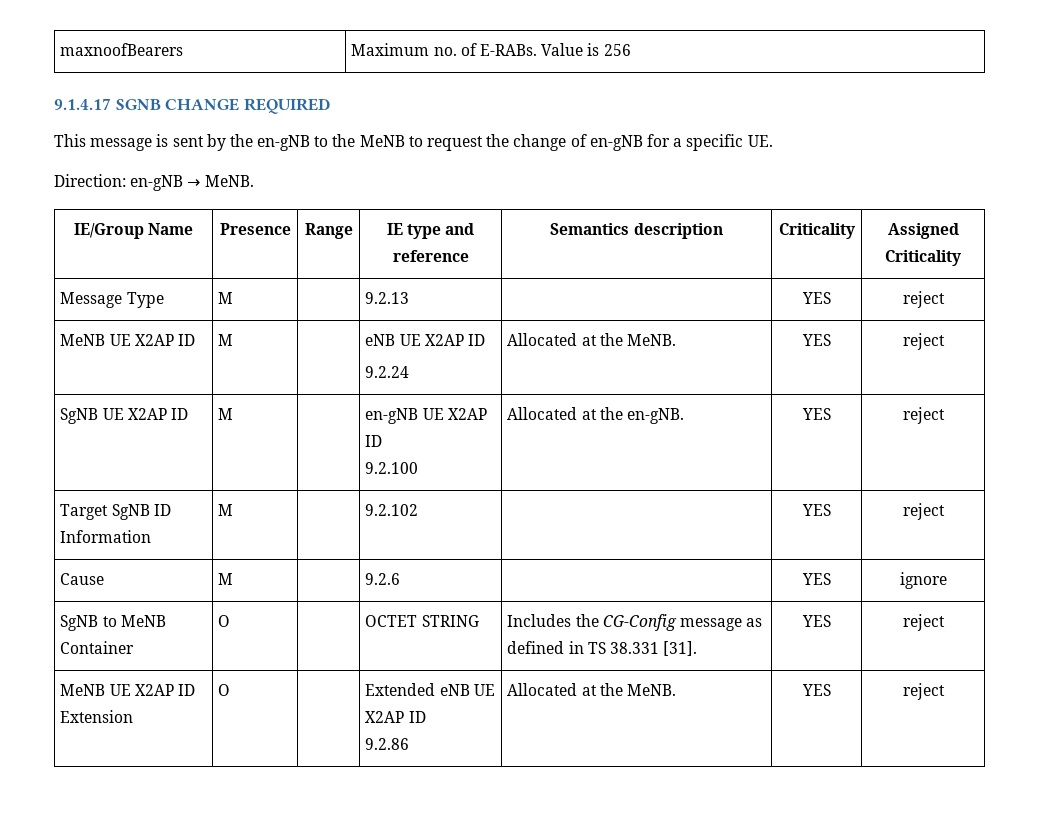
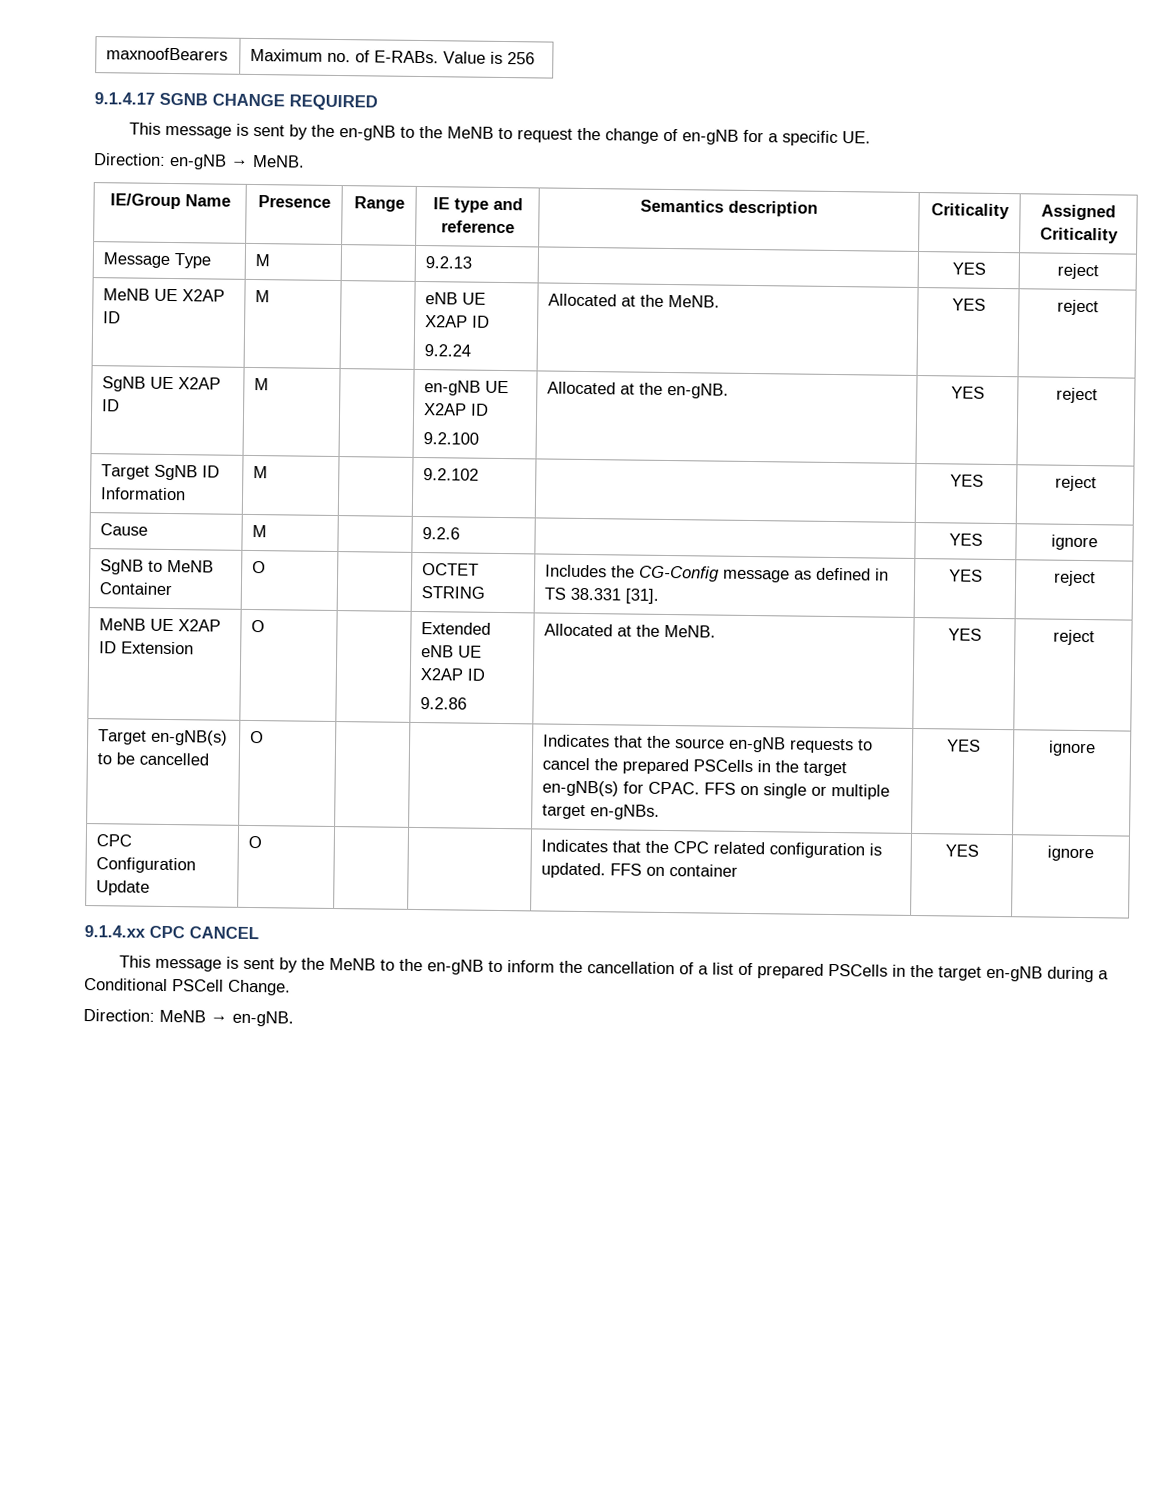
(945, 691) none -> [98,729,229,746] [97,752,210,766] [250,730,265,744] [543,734,874,754] [542,757,848,777] [542,780,891,800] [542,804,661,820] [946,739,981,752] [1048,740,1096,757] [96,834,133,847] [96,857,197,874] [96,880,151,896] [248,835,263,849] [541,839,883,859] [541,862,739,879] [944,844,979,857] [1047,845,1094,862] [84,925,259,940] [119,955,1110,983] [84,978,291,996] [83,1009,294,1027] // Target en-gNB(s) to be cancelled | O | | | Indicates that the source en-gNB requests to cancel the prepared PSCells in the target en-gNB(s) for CPAC. FFS on single or multiple target en-gNBs. | YES | ignore // CPC Configuration Update | O | | | Indicates that the CPC related configuration is updated. FFS on container | YES | ignore // 9.1.4.xx CPC CANCEL // This message is sent by the MeNB to the en-gNB to inform the cancellation of a list of prepared PSCells in the target en-gNB during a Conditional PSCell Change. // Direction: MeNB → en-gNB.

